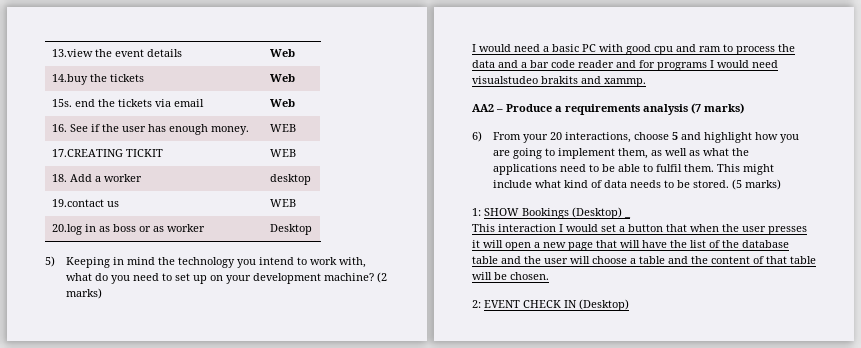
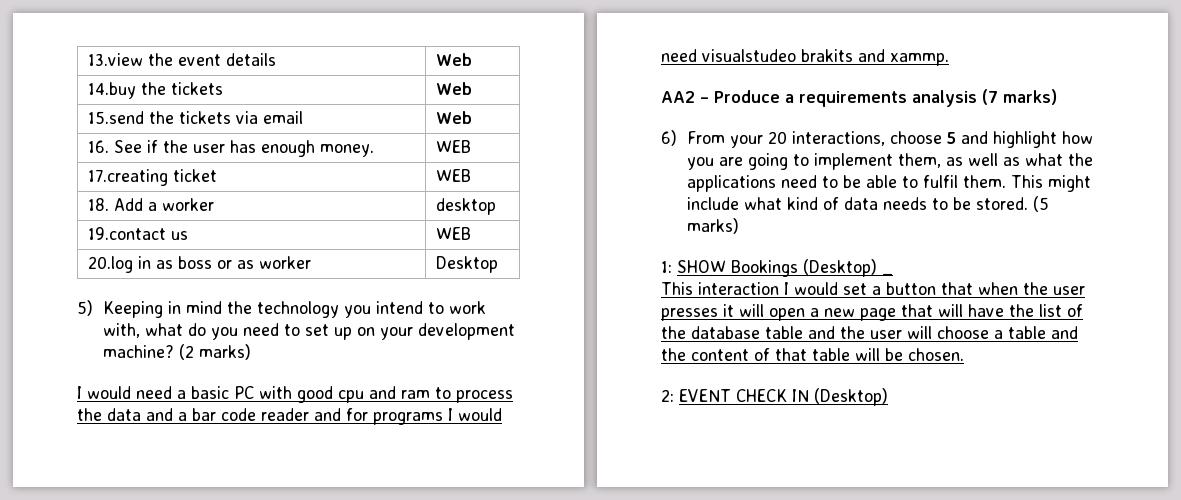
[52,99,96,107] 15s. end -> [88,111,145,124] 15.send
[52,149,164,157] 17.CREATING TICKIT -> [88,169,218,186] 17.creating ticket

